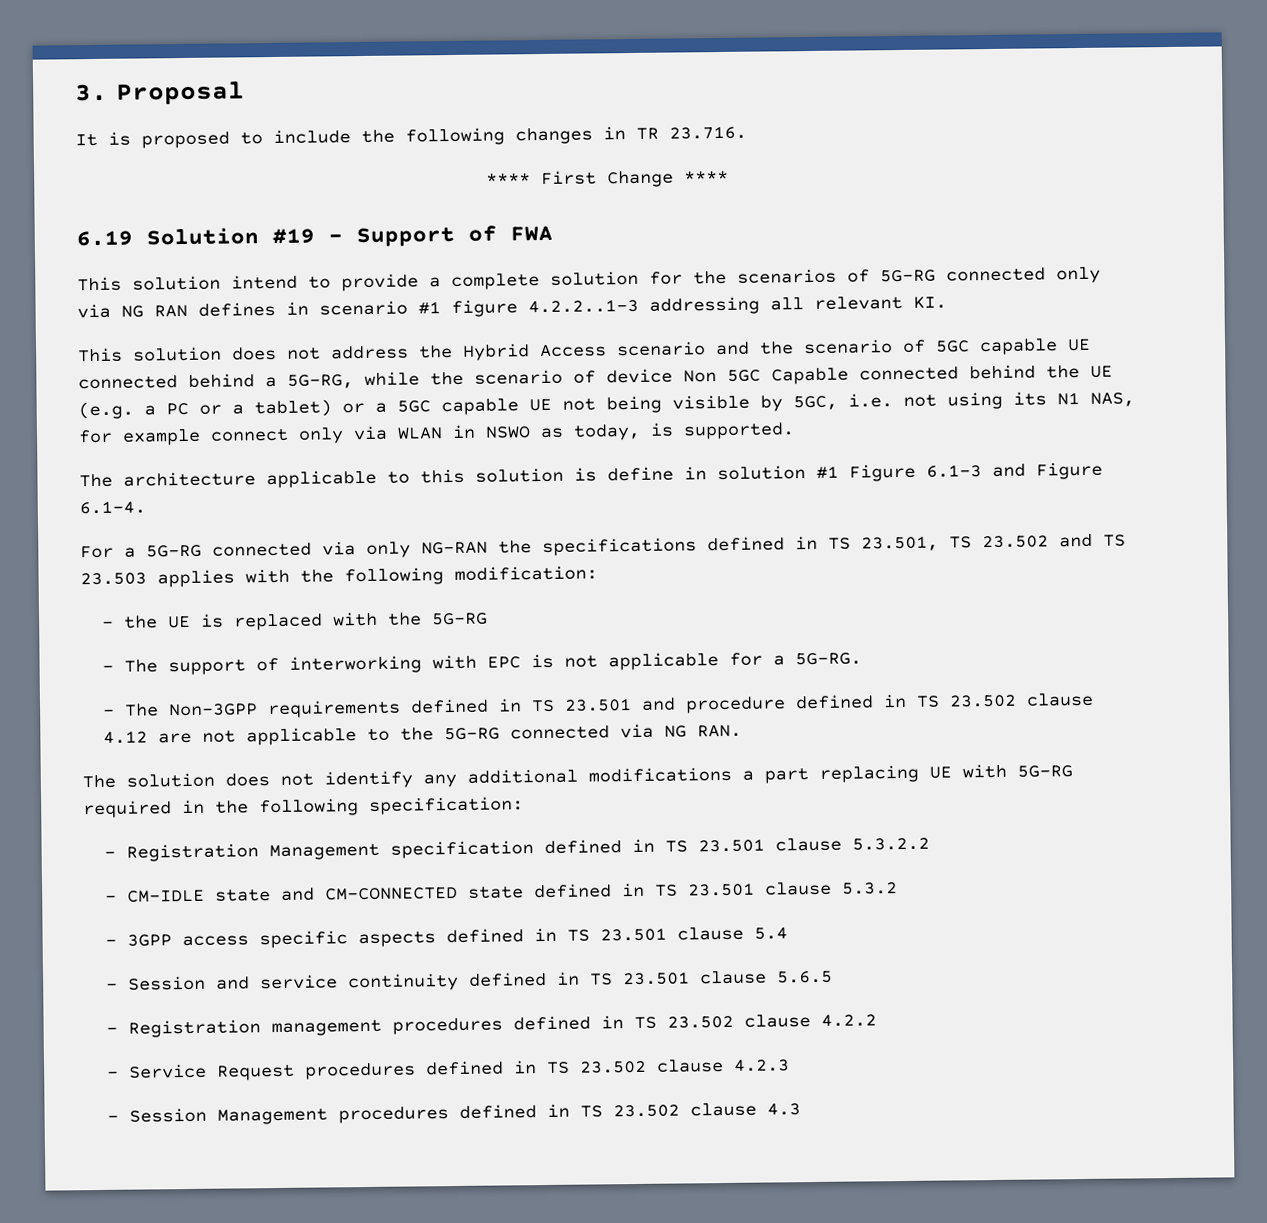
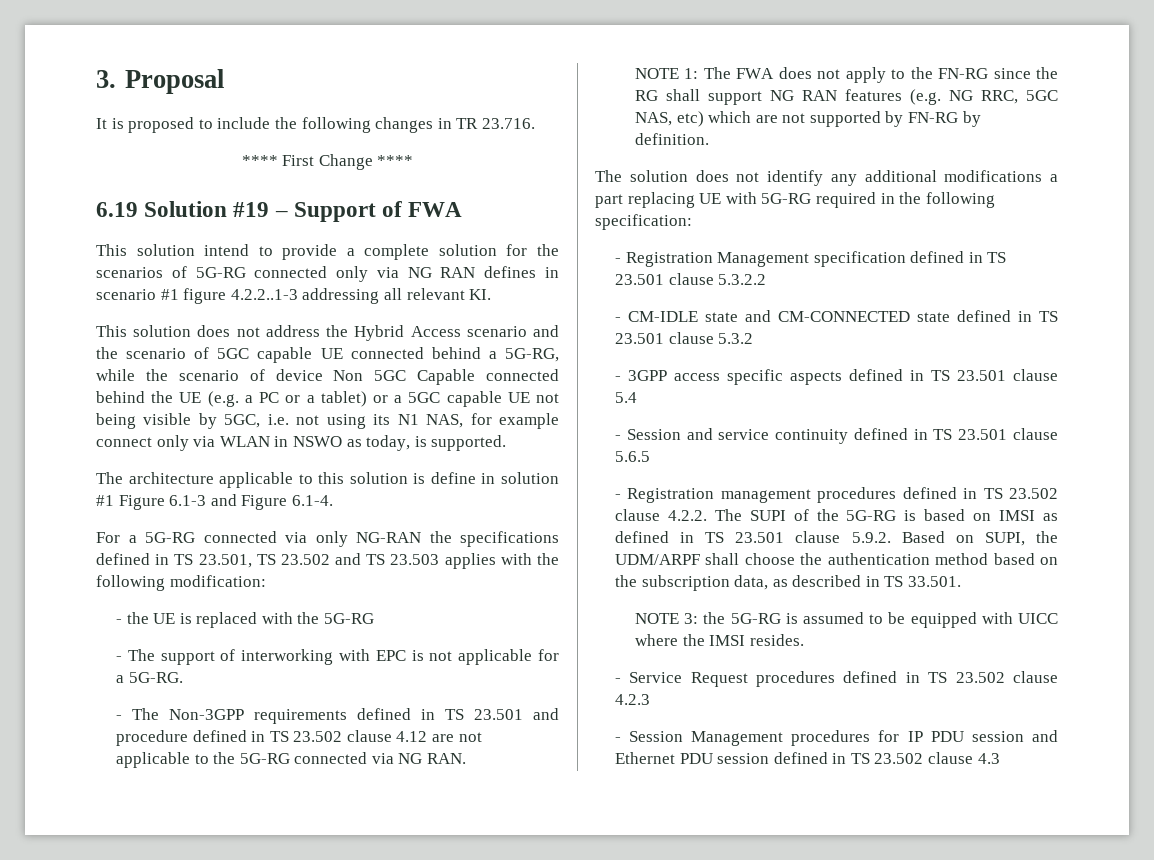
(742, 731) none -> [634,67,1058,83] [634,89,1058,105] [634,111,981,127] [634,133,709,145] // NOTE 1: The FWA does not apply to the FN-RG since the RG shall support NG RAN features (e.g. NG RRC, 5GC NAS, etc) which are not supported by FN-RG by definition.
[820,1014,877,1027] 4.2.2 -> [667,509,1058,521] [614,531,1058,546] [614,553,1058,565] [614,575,962,591] [634,612,1058,628] [634,634,804,646] 4.2.2. The SUPI of the 5G-RG is based on IMSI as defined in TS 23.501 clause 5.9.2. Based on SUPI, the UDM/ARPF shall choose the authentication method based on the subscription data, as described in TS 33.501. // NOTE 3: the 5G-RG is assumed to be equipped with UICC where the IMSI resides.
(449, 1115) none -> [878,730,1058,742] [614,752,770,764] for IP PDU session and Ethernet PDU session

